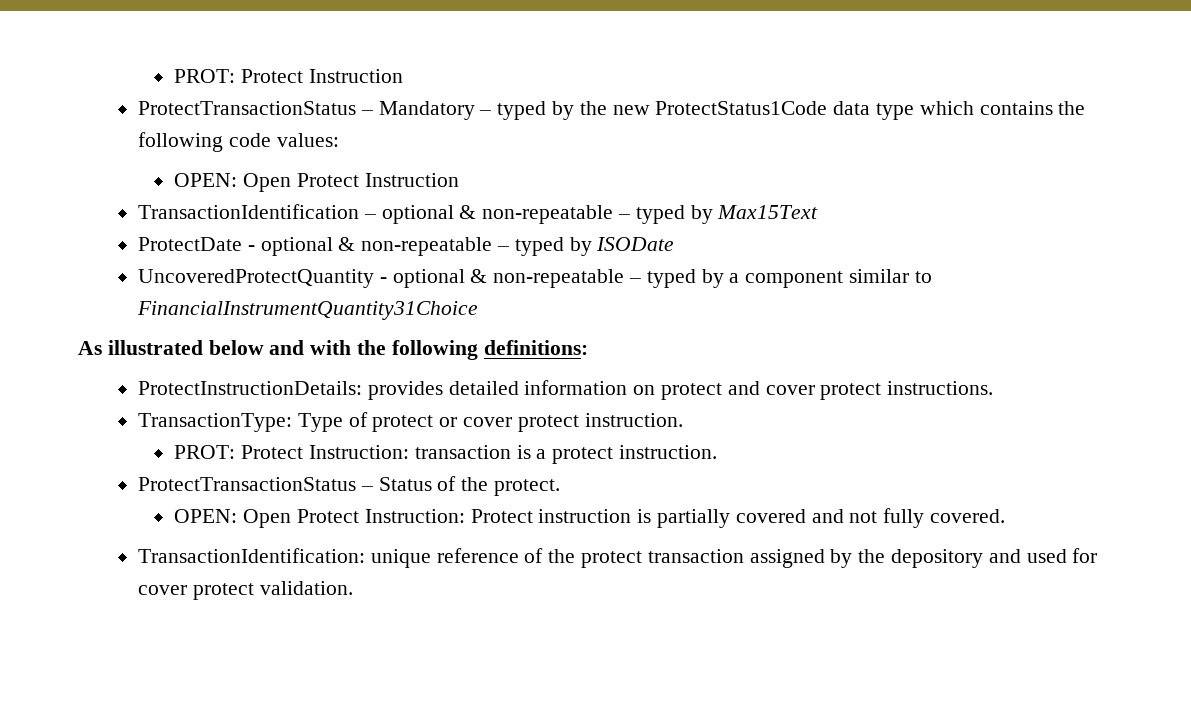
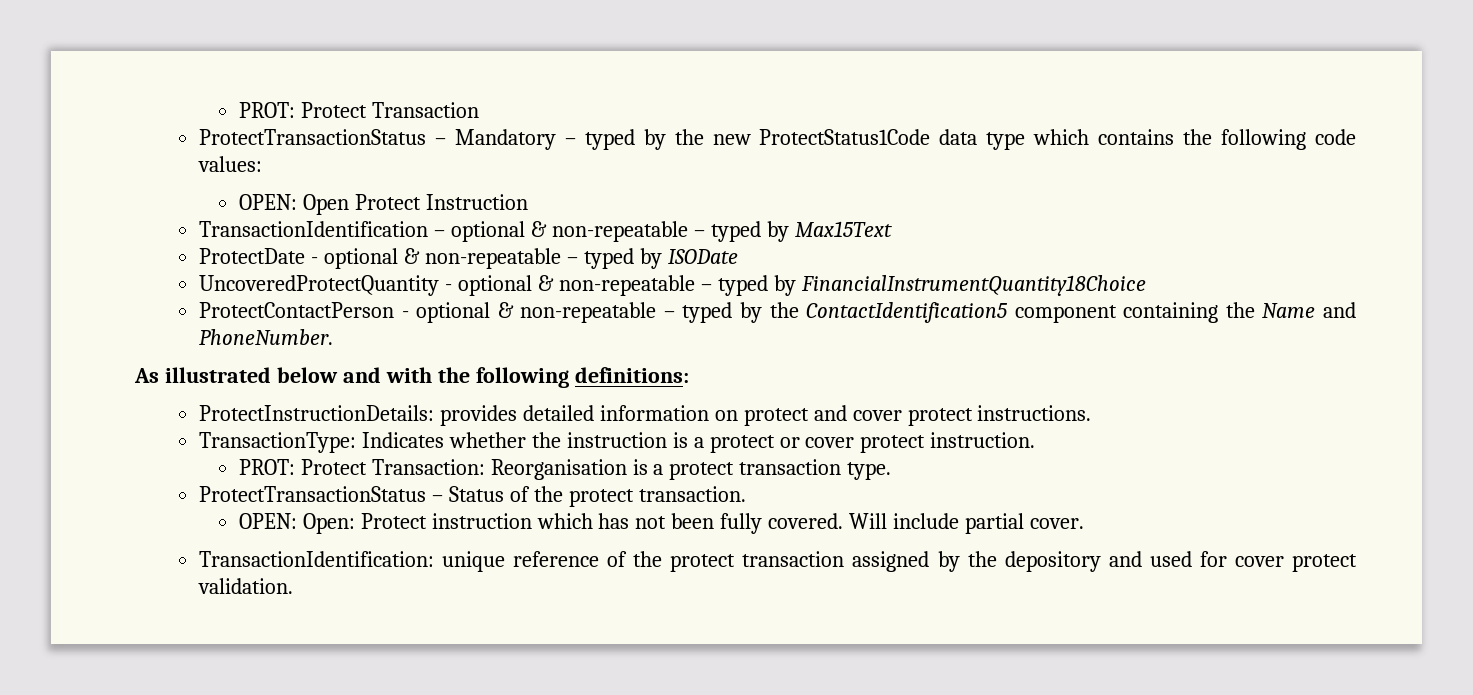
[174,69,403,83] PROT: Protect Instruction -> [238,102,479,118] PROT: Protect Transaction
[729,269,932,288] [137,301,479,320] a component similar to FinancialInstrumentQuantity31Choice -> [800,275,1146,296] [198,302,1356,323] [198,329,333,345] FinancialInstrumentQuantity18Choice // ProtectContactPerson - optional & non-repeatable – typed by the ContactIdentification5 component containing the Name and PhoneNumber.
[297,412,368,432] Type of -> [361,432,704,448] Indicates whether the instruction is a
[308,445,718,464] Instruction: transaction is a protect instruction. -> [371,459,892,480] Transaction: Reorganisation is a protect transaction type.
[494,479,561,496] [174,508,1006,528] protect. // OPEN: Open Protect Instruction: Protect instruction is partially covered and not fully covered. -> [568,486,746,507] [238,513,1084,534] protect transaction. // OPEN: Open: Protect instruction which has not been fully covered. Will include partial cover.

